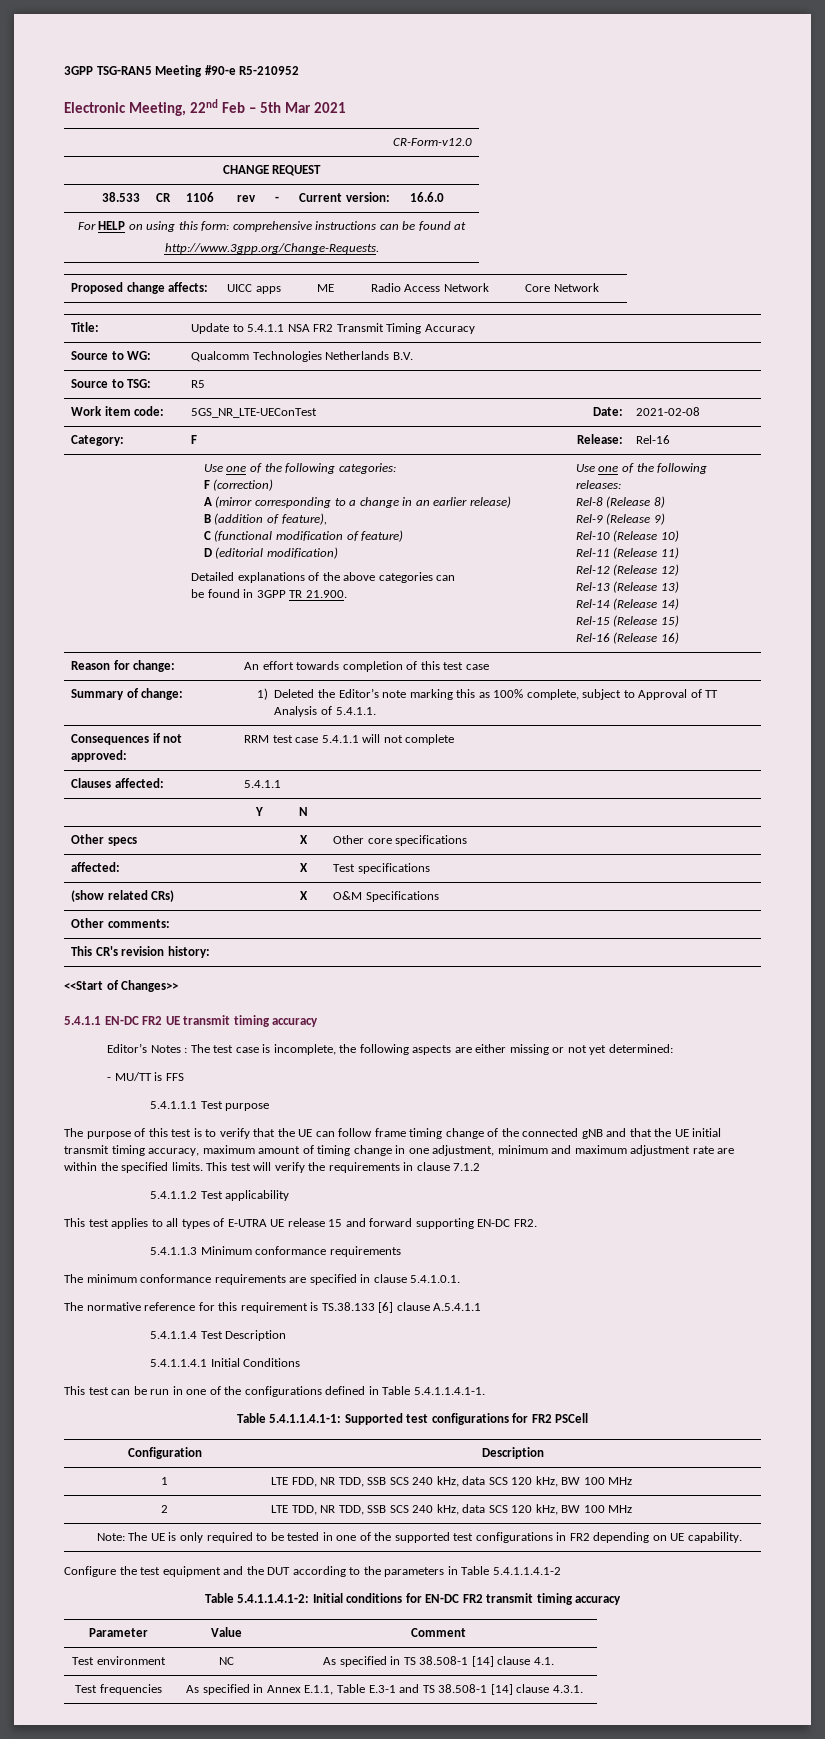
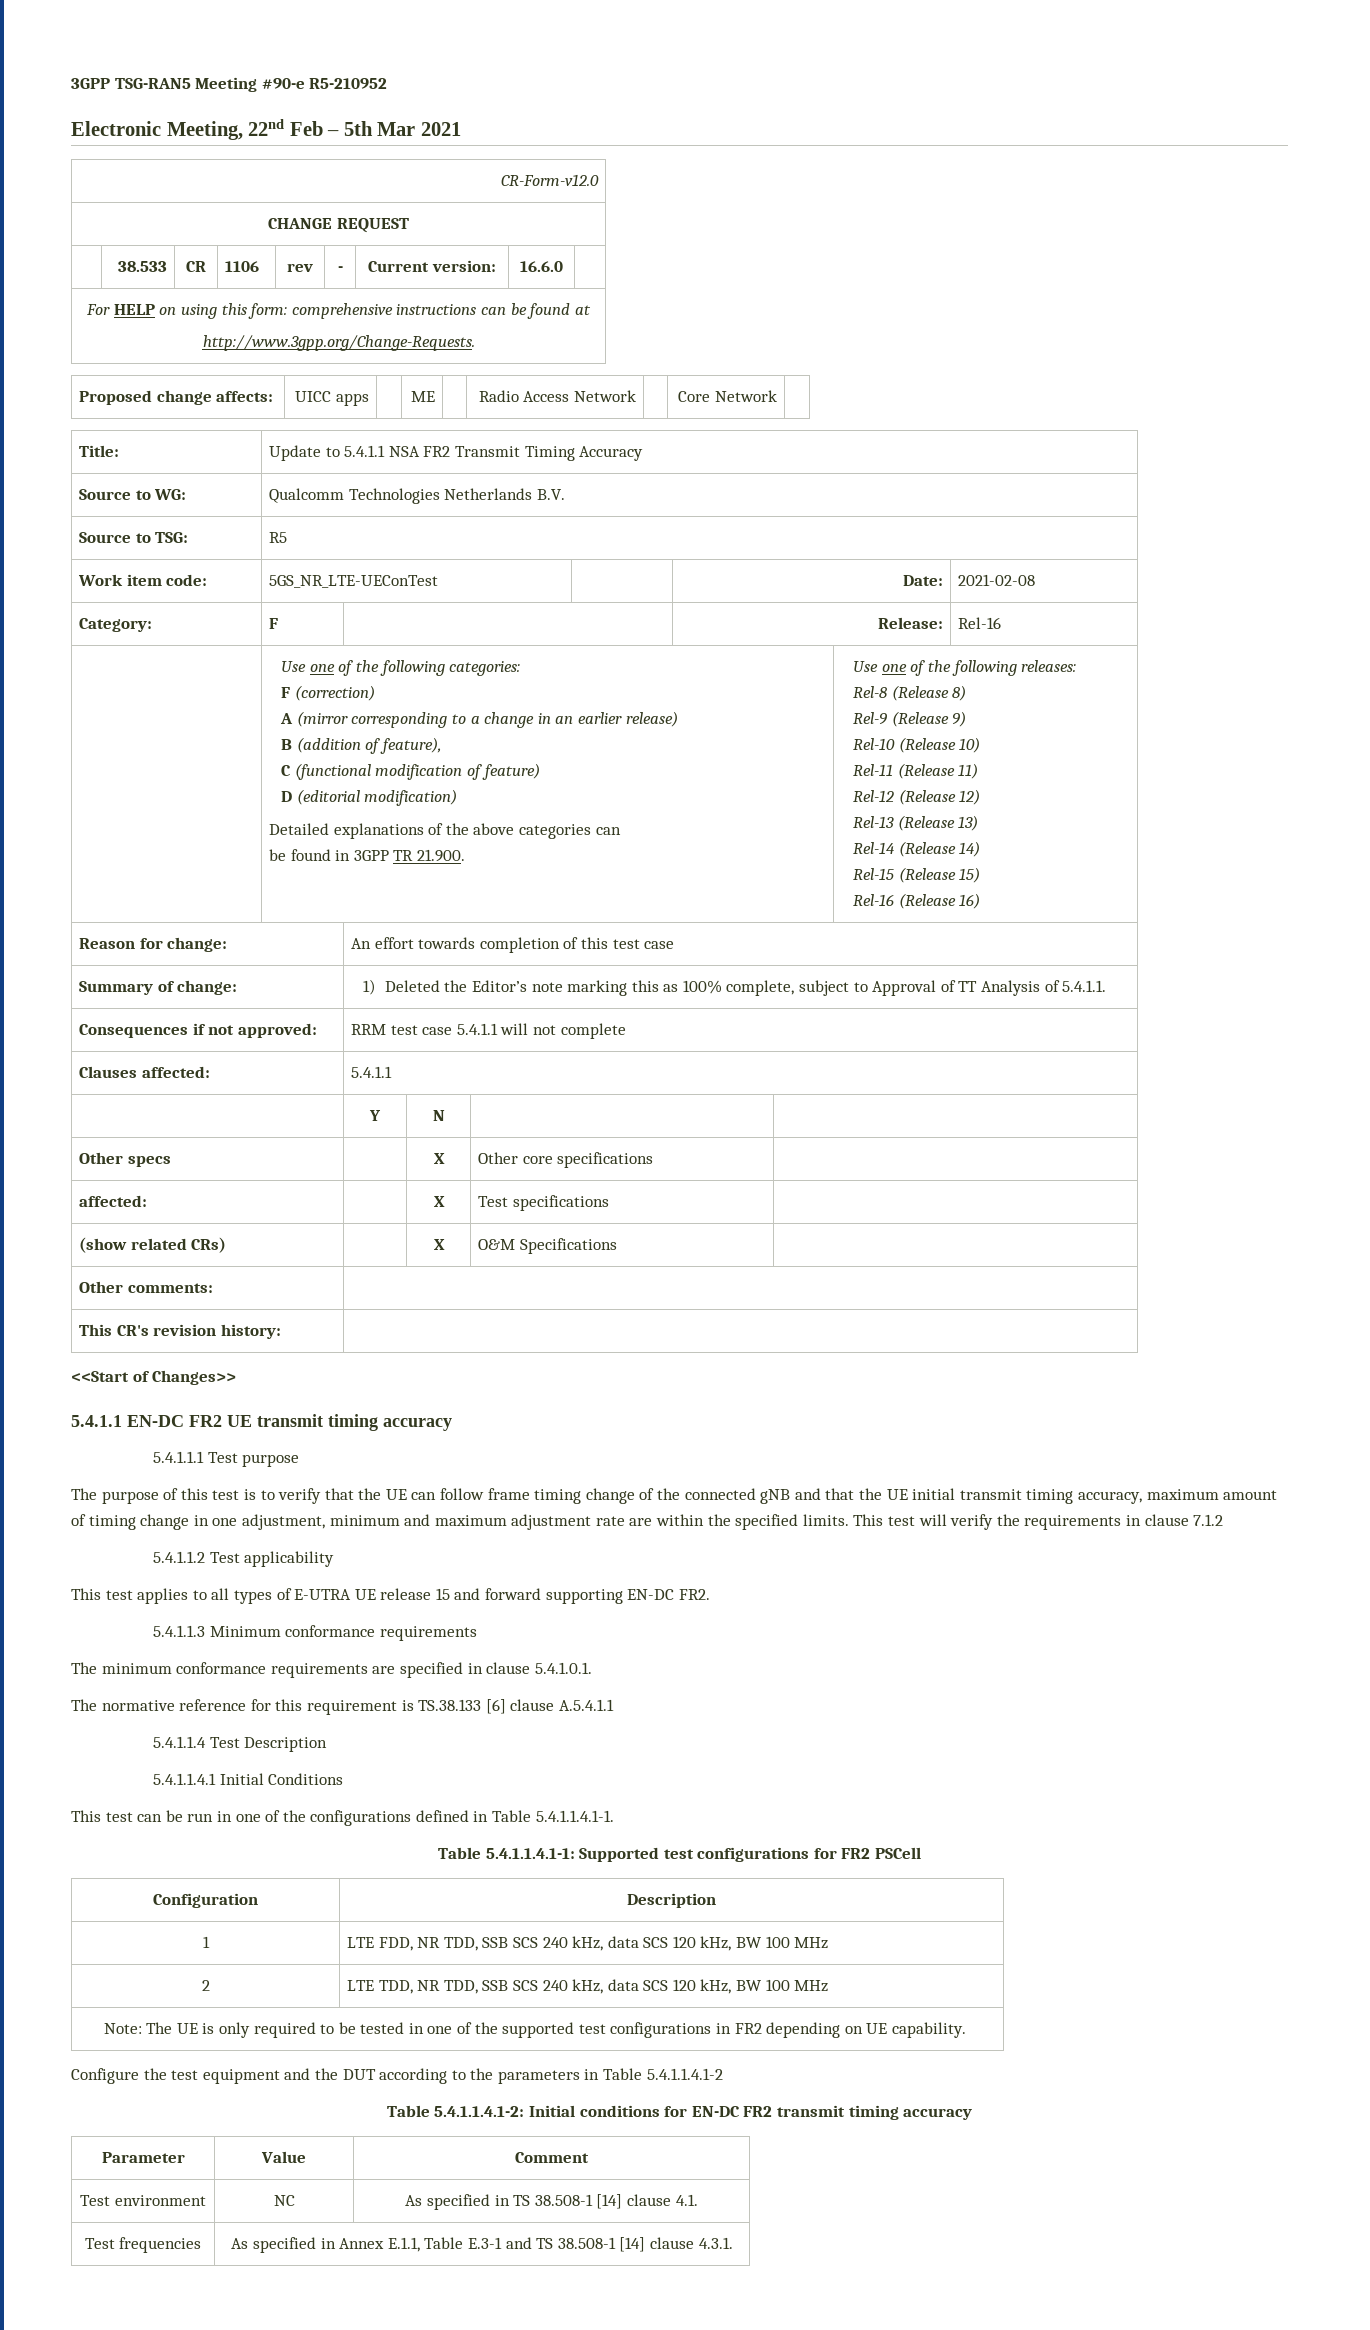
[107,1043,673,1055] [107,1072,184,1081] // Editor’s Notes : The test case is incomplete, the following aspects are either missing or not yet determined: // - MU/TT is FFS -> (452, 1424) none

